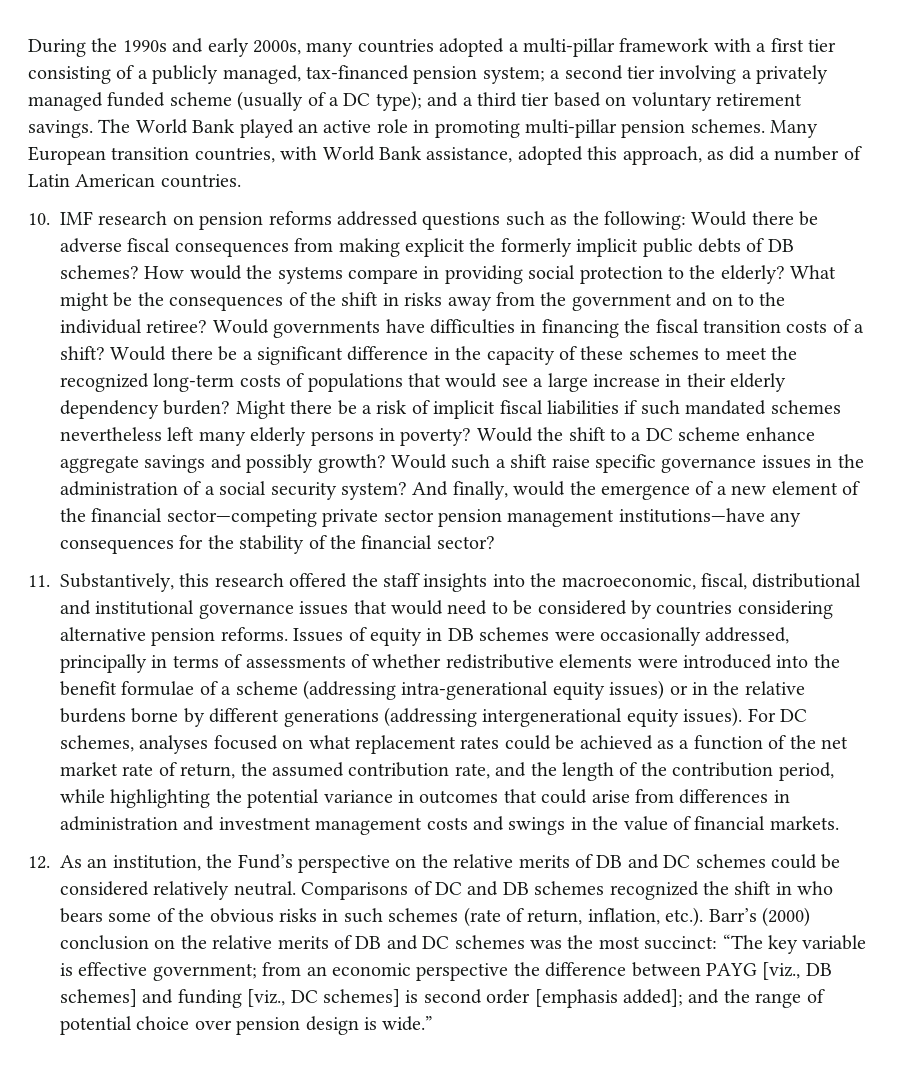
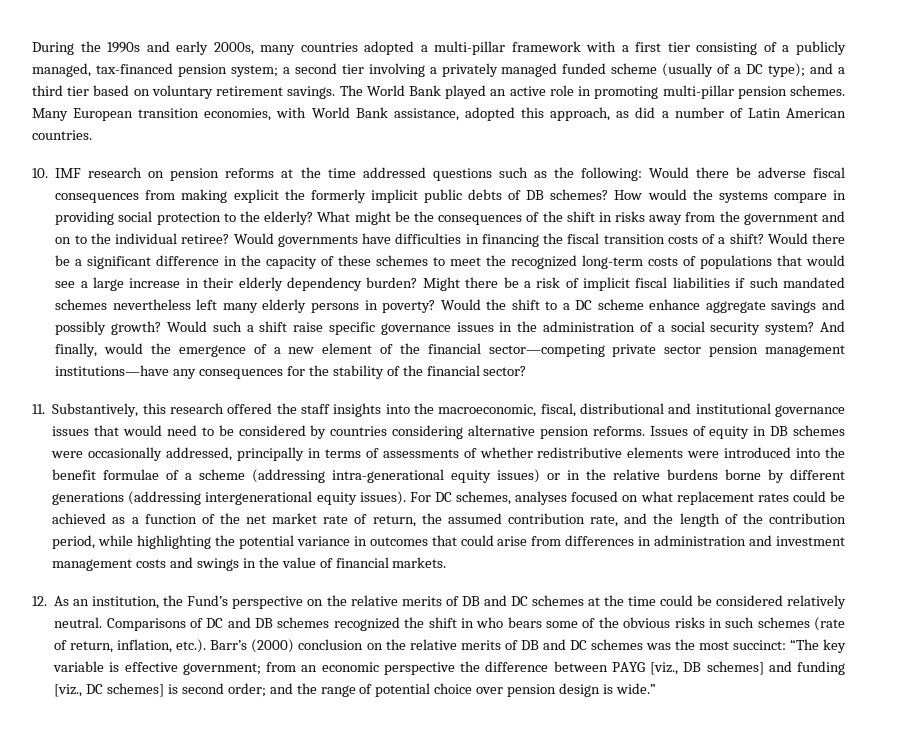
[194,147,275,163] countries, -> [204,108,272,121] economies,
(332, 218) none -> [281,167,356,178] at the time
(766, 861) none -> [587,595,656,606] at the time
[486,989,683,1008] order [emphasis added]; -> [227,683,266,697] order;

